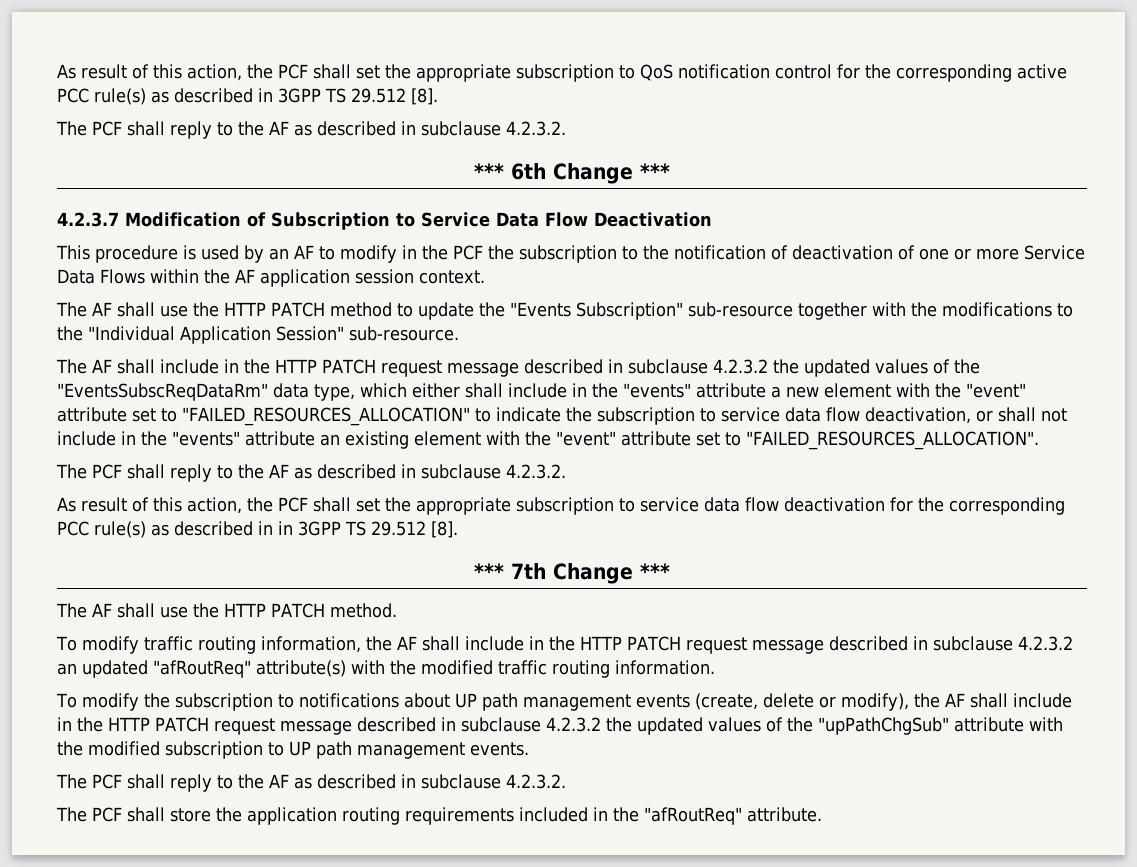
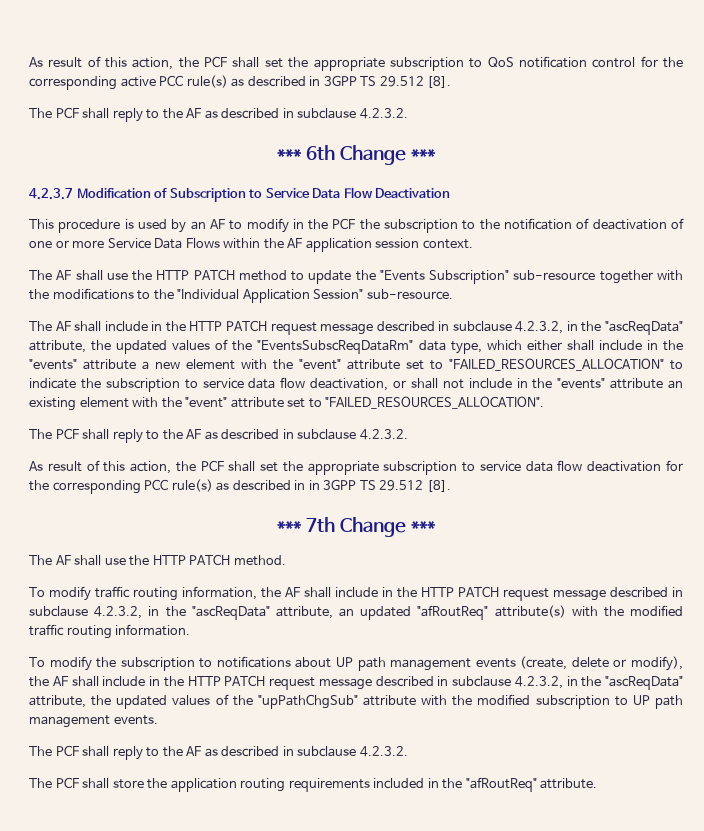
[712,359,768,374] 4.2.3.2 -> [515,321,683,335] [29,340,86,353] 4.2.3.2, in the "ascReqData" attribute,
[1017,636,1073,651] 4.2.3.2 -> [94,606,333,620] 4.2.3.2, in the "ascReqData" attribute,
[545,717,601,732] 4.2.3.2 -> [514,676,683,690] [29,695,86,708] 4.2.3.2, in the "ascReqData" attribute,

